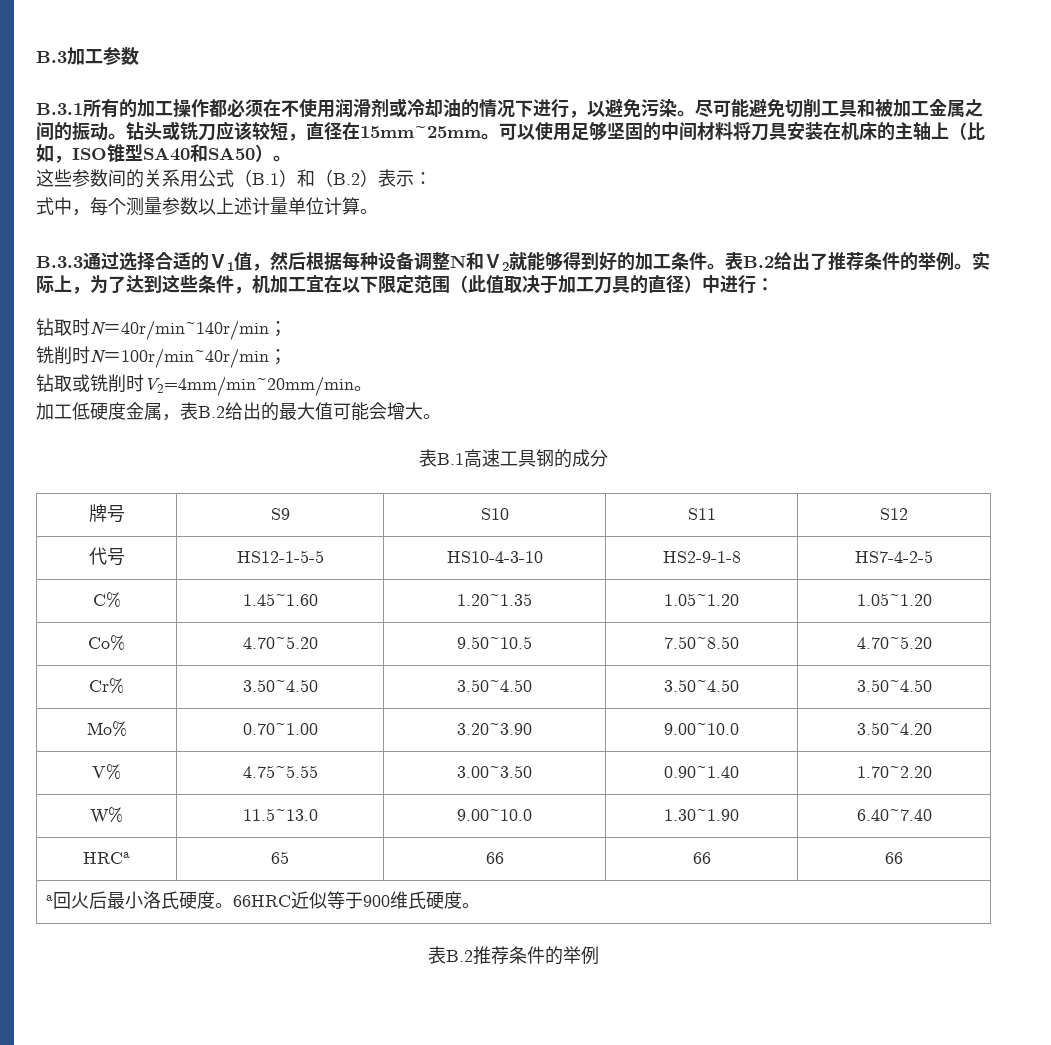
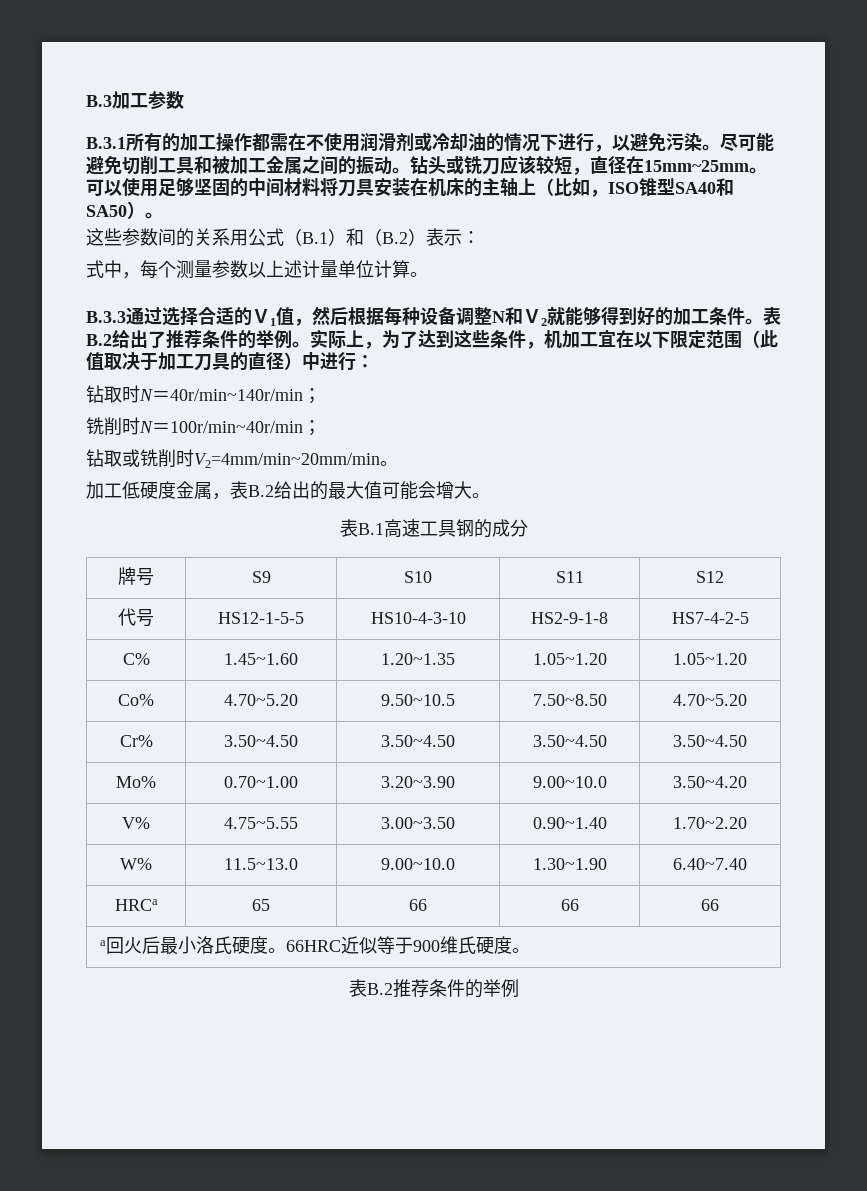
[227,99,263,118] 必须 -> [270,133,288,151] 需

